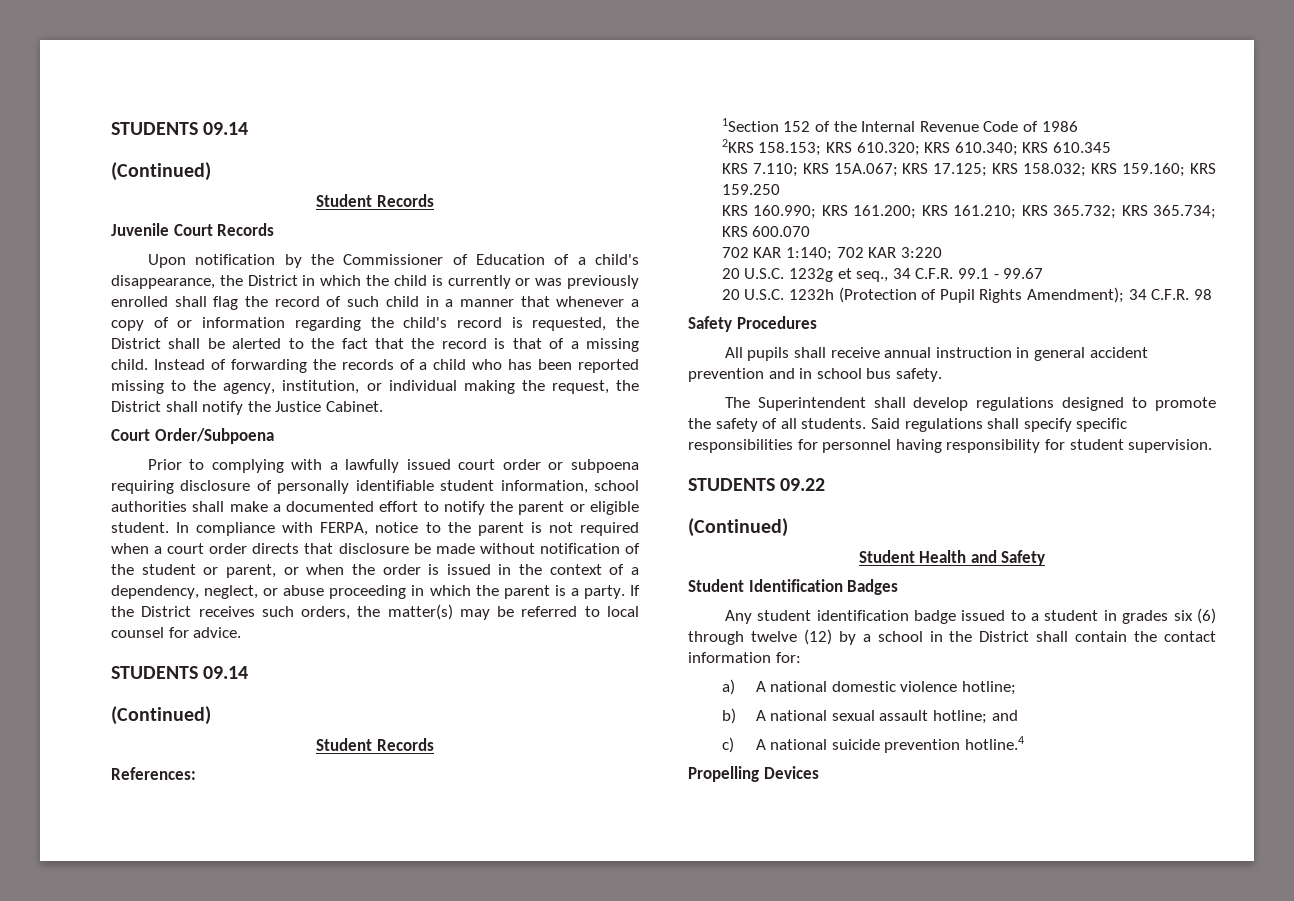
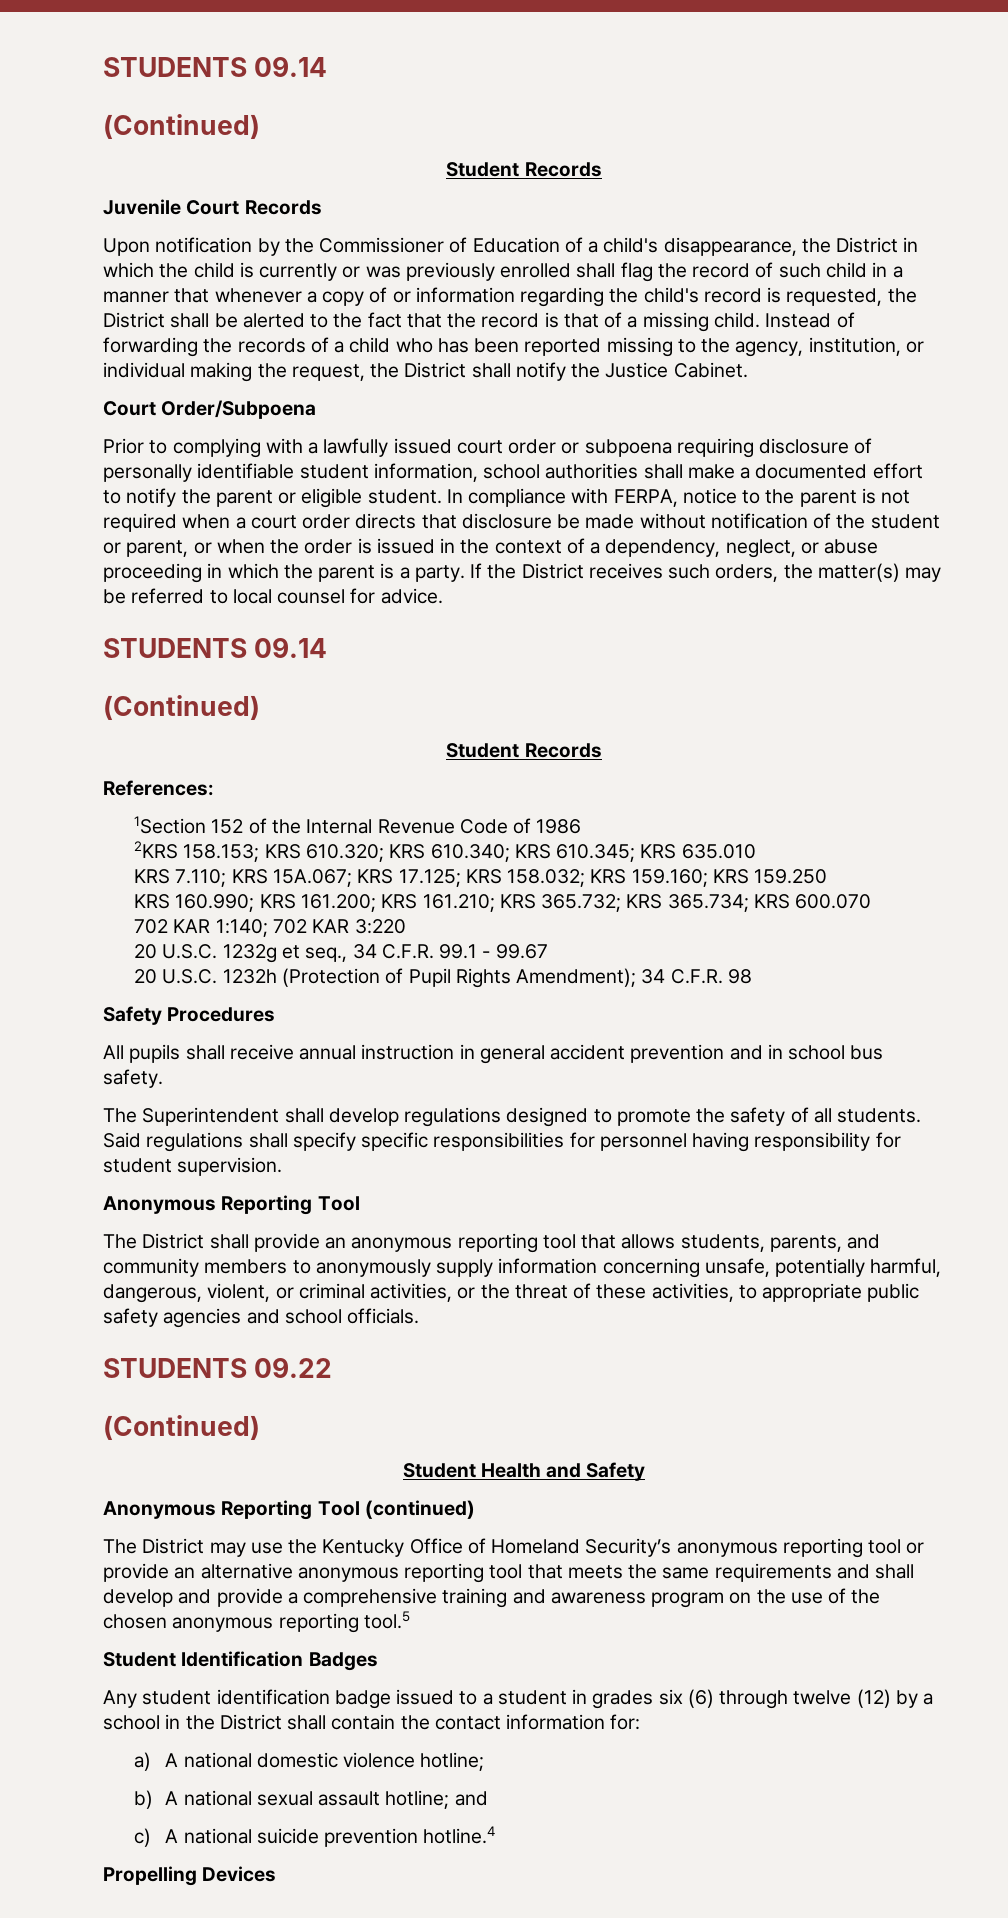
[1052,142,1111,153] 610.345 -> [556,844,756,862] 610.345; KRS 635.010
(1213, 446) none -> [103,1195,360,1215] [103,1233,881,1253] [103,1258,942,1278] [103,1283,920,1303] [103,1308,420,1328] // Anonymous Reporting Tool // The District shall provide an anonymous reporting tool that allows students, parents, and community members to anonymously supply information concerning unsafe, potentially harmful, dangerous, violent, or criminal activities, or the threat of these activities, to appropriate public safety agencies and school officials.
(1046, 558) none -> [103,1500,475,1520] [103,1538,925,1558] [103,1563,915,1583] [103,1588,881,1608] [103,1611,410,1633] // Anonymous Reporting Tool (continued) // The District may use the Kentucky Office of Homeland Security’s anonymous reporting tool or provide an alternative anonymous reporting tool that meets the same requirements and shall develop and provide a comprehensive training and awareness program on the use of the chosen anonymous reporting tool.5

